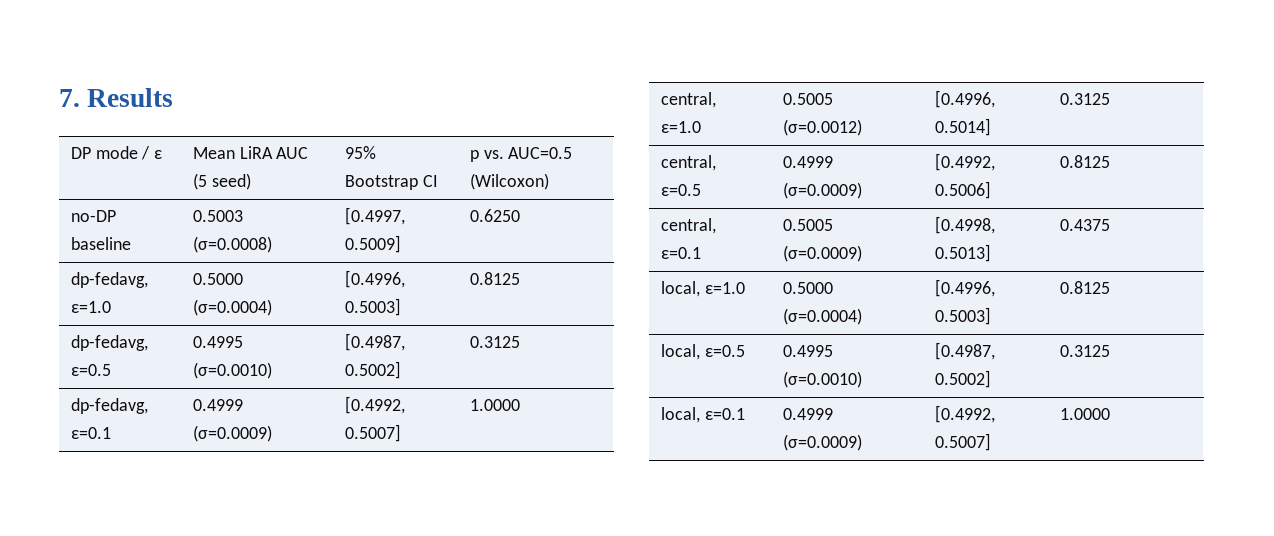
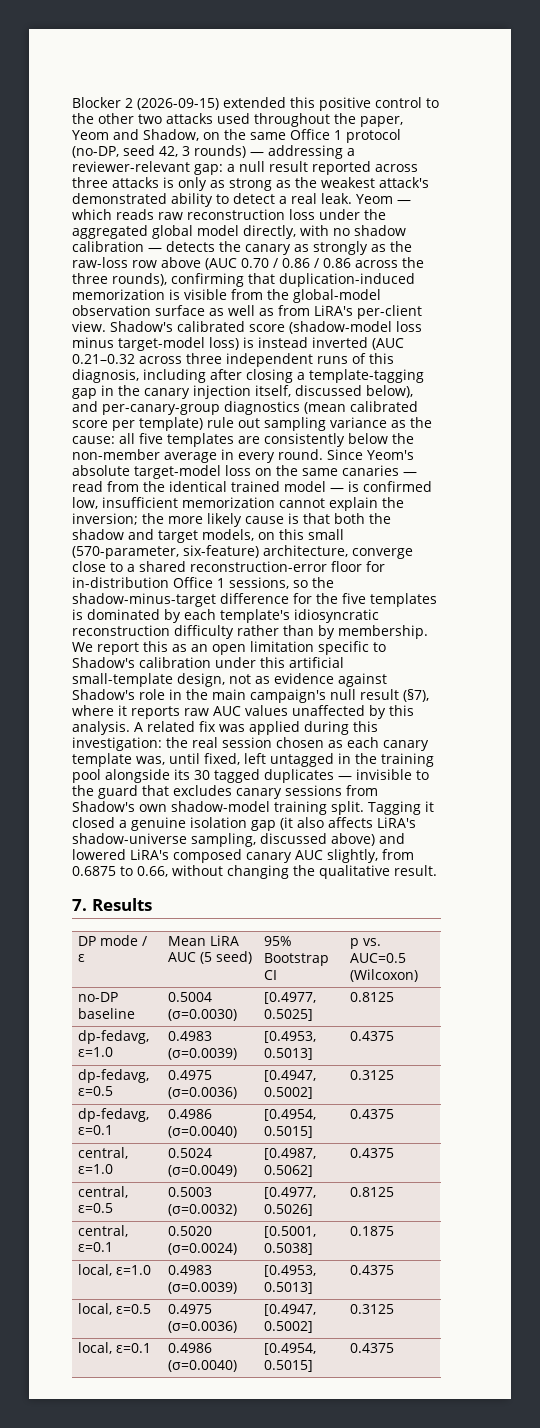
(59, 98) none -> [72,97,439,111] [72,113,403,127] [72,129,401,143] [72,145,355,159] [72,161,418,175] [72,177,429,191] [72,193,411,207] [72,209,386,220] [72,225,406,239] [72,241,412,255] [72,257,424,270] [72,273,415,287] [72,289,381,303] [72,305,422,319] [72,321,422,334] [72,337,404,351] [72,353,394,367] [72,369,424,383] [72,385,413,399] [72,401,418,415] [72,417,432,431] [72,433,414,447] [72,449,414,463] [72,465,417,479] [72,481,432,492] [72,497,404,511] [72,513,391,527] [72,529,344,543] [72,545,413,559] [72,561,385,572] [72,577,334,589] [72,593,437,607] [72,609,379,623] [72,625,428,639] [72,641,386,655] [72,657,344,668] [72,673,387,687] [72,689,429,703] [72,705,414,719] [72,721,378,735] [72,737,429,751] [72,753,434,767] [72,769,429,783] [72,785,378,799] [72,801,434,815] [72,817,416,831] [72,833,405,847] [72,849,414,863] [72,865,437,879] Blocker 2 (2026-09-15) extended this positive control to the other two attacks used throughout the paper, Yeom and Shadow, on the same Office 1 protocol (no-DP, seed 42, 3 rounds) — addressing a reviewer-relevant gap: a null result reported across three attacks is only as strong as the weakest attack's demonstrated ability to detect a real leak. Yeom — which reads raw reconstruction loss under the aggregated global model directly, with no shadow calibration — detects the canary as strongly as the raw-loss row above (AUC 0.70 / 0.86 / 0.86 across the three rounds), confirming that duplication-induced memorization is visible from the global-model observation surface as well as from LiRA's per-client view. Shadow's calibrated score (shadow-model loss minus target-model loss) is instead inverted (AUC 0.21–0.32 across three independent runs of this diagnosis, including after closing a template-tagging gap in the canary injection itself, discussed below), and per-canary-group diagnostics (mean calibrated score per template) rule out sampling variance as the cause: all five templates are consistently below the non-member average in every round. Since Yeom's absolute target-model loss on the same canaries — read from the identical trained model — is confirmed low, insufficient memorization cannot explain the inversion; the more likely cause is that both the shadow and target models, on this small (570-parameter, six-feature) architecture, converge close to a shared reconstruction-error floor for in-distribution Office 1 sessions, so the shadow-minus-target difference for the five templates is dominated by each template's idiosyncratic reconstruction difficulty rather than by membership. We report this as an open limitation specific to Shadow's calibration under this artificial small-template design, not as evidence against Shadow's role in the main campaign's null result (§7), where it reports raw AUC values unaffected by this analysis. A related fix was applied during this investigation: the real session chosen as each canary template was, until fixed, left untagged in the training pool alongside its 30 tagged duplicates — invisible to the guard that excludes canary sessions from Shadow's own shadow-model training split. Tagging it closed a genuine isolation gap (it also affects LiRA's shadow-universe sampling, discussed above) and lowered LiRA's composed canary AUC slightly, from 0.6875 to 0.66, without changing the qualitative result. //
[192,210,243,222] [192,236,272,253] [344,207,405,225] [344,235,401,253] [469,209,520,222] [70,272,148,288] [70,301,111,313] [192,273,243,285] [192,299,272,316] [344,270,405,288] [344,298,401,316] [469,272,520,285] 0.5003 (σ=0.0008) | [0.4997, 0.5009] | 0.6250 // dp-fedavg, ε=1.0 | 0.5000 (σ=0.0004) | [0.4996, 0.5003] | 0.8125 -> [167,992,212,1002] [167,1009,237,1021] [263,992,316,1004] [263,1009,313,1021] [349,992,394,1002] [77,1030,149,1044] [77,1047,113,1057] [167,1031,212,1041] [167,1048,237,1060] [263,1031,316,1043] [263,1048,313,1060] [349,1031,394,1041] 0.5004 (σ=0.0030) | [0.4977, 0.5025] | 0.8125 // dp-fedavg, ε=1.0 | 0.4983 (σ=0.0039) | [0.4953, 0.5013] | 0.4375
[192,336,243,348] [192,362,272,379] [344,333,405,351] 0.4995 (σ=0.0010) | [0.4987, -> [167,1070,212,1080] [167,1087,237,1099] [263,1070,316,1082] 0.4975 (σ=0.0036) | [0.4947,
[192,399,243,411] [192,425,272,442] [344,396,405,414] [344,424,401,442] [469,399,520,411] [660,92,716,108] [660,121,701,133] [782,93,833,105] [782,119,862,136] [934,90,995,108] [934,118,991,136] [1059,93,1110,105] [660,155,716,171] [660,184,701,196] [782,156,833,168] [782,182,862,199] [934,153,995,171] [934,181,991,199] [1059,155,1110,168] [660,218,716,234] [660,247,701,259] [782,219,833,231] [782,245,862,262] [934,216,995,234] [934,244,991,262] [1059,219,1110,231] [660,281,745,297] [782,282,833,294] [782,308,862,325] [934,279,995,297] [934,307,991,325] [1059,281,1110,294] 0.4999 (σ=0.0009) | [0.4992, 0.5007] | 1.0000 // central, ε=1.0 | 0.5005 (σ=0.0012) | [0.4996, 0.5014] | 0.3125 // central, ε=0.5 | 0.4999 (σ=0.0009) | [0.4992, 0.5006] | 0.8125 // central, ε=0.1 | 0.5005 (σ=0.0009) | [0.4998, 0.5013] | 0.4375 // local, ε=1.0 | 0.5000 (σ=0.0004) | [0.4996, 0.5003] | 0.8125 -> [167,1109,212,1119] [167,1126,237,1138] [263,1109,316,1121] [263,1126,313,1138] [349,1109,394,1119] [77,1147,128,1159] [77,1164,113,1174] [167,1148,212,1158] [167,1165,237,1177] [263,1148,316,1160] [263,1165,313,1177] [349,1148,394,1158] [77,1186,128,1198] [77,1203,113,1213] [167,1187,212,1197] [167,1204,237,1216] [263,1187,316,1199] [263,1204,313,1216] [349,1187,394,1197] [77,1225,128,1237] [77,1242,113,1252] [167,1226,212,1236] [167,1243,237,1255] [263,1226,316,1238] [263,1243,313,1255] [349,1226,394,1236] [77,1264,151,1276] [167,1265,212,1275] [167,1282,237,1294] [263,1265,316,1277] [263,1282,313,1294] [349,1265,394,1275] 0.4986 (σ=0.0040) | [0.4954, 0.5015] | 0.4375 // central, ε=1.0 | 0.5024 (σ=0.0049) | [0.4987, 0.5062] | 0.4375 // central, ε=0.5 | 0.5003 (σ=0.0032) | [0.4977, 0.5026] | 0.8125 // central, ε=0.1 | 0.5020 (σ=0.0024) | [0.5001, 0.5038] | 0.1875 // local, ε=1.0 | 0.4983 (σ=0.0039) | [0.4953, 0.5013] | 0.4375
[782,345,833,357] [782,371,862,388] [934,342,995,360] 0.4995 (σ=0.0010) | [0.4987, -> [167,1304,212,1314] [167,1321,237,1333] [263,1304,316,1316] 0.4975 (σ=0.0036) | [0.4947,
[782,408,833,420] [782,434,862,451] [934,405,995,423] [934,433,991,451] [1059,408,1110,420] 0.4999 (σ=0.0009) | [0.4992, 0.5007] | 1.0000 -> [167,1343,212,1353] [167,1360,237,1372] [263,1343,316,1355] [263,1360,313,1372] [349,1343,394,1353] 0.4986 (σ=0.0040) | [0.4954, 0.5015] | 0.4375

